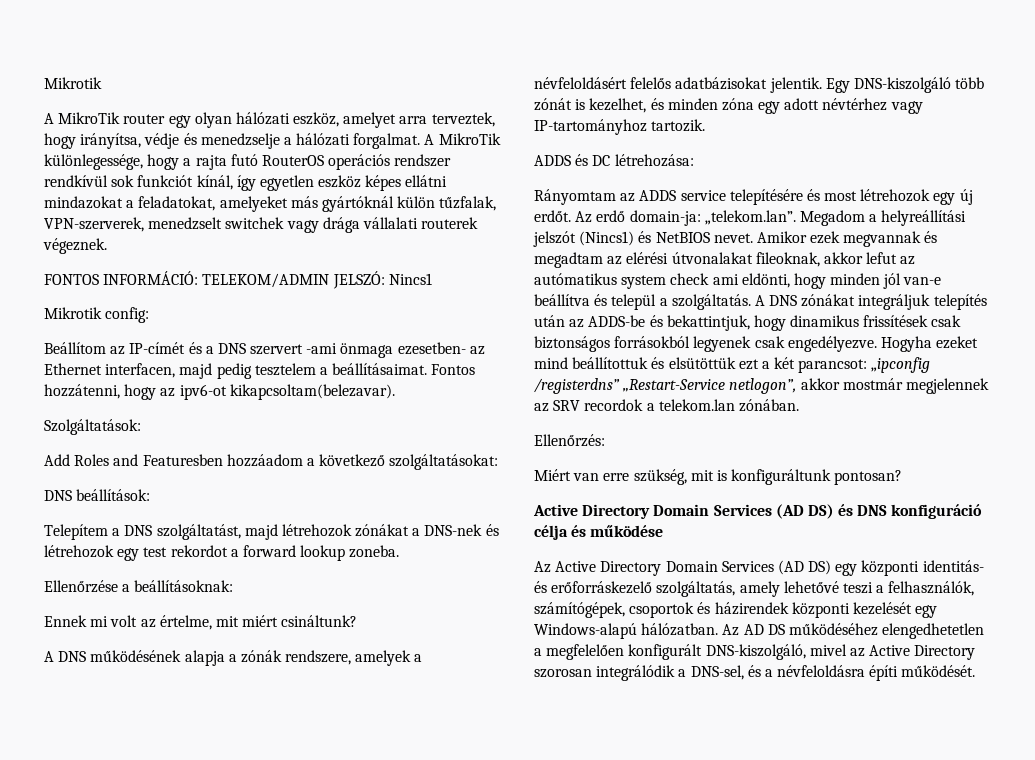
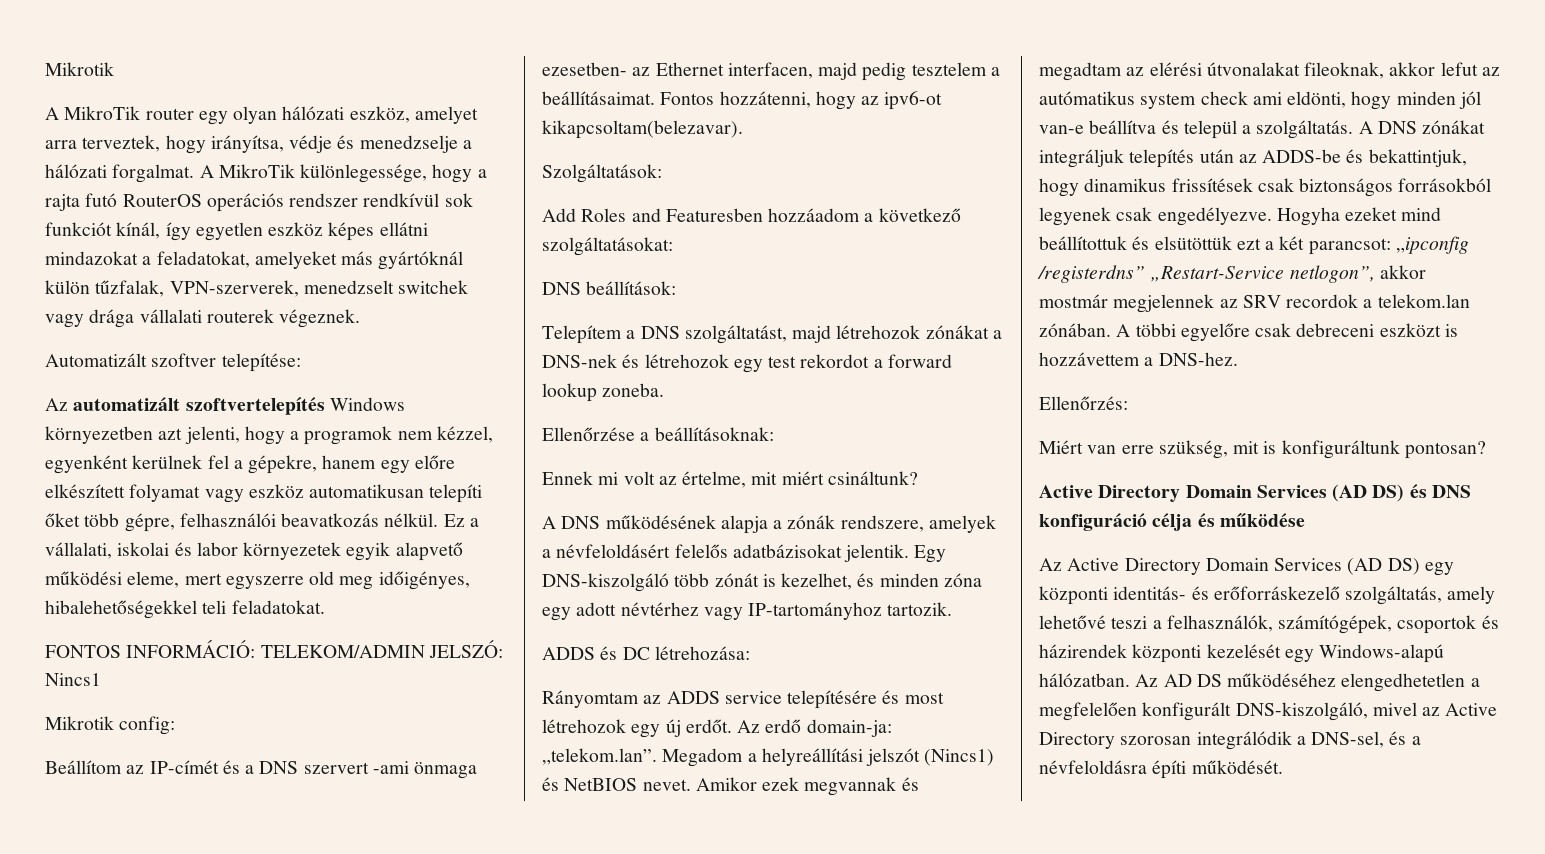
(107, 246) none -> [45,353,301,372] [45,397,405,415] [45,426,493,445] [45,455,455,474] [45,484,483,503] [45,513,479,532] [45,542,463,561] [45,571,470,590] [45,600,325,619] // Automatizált szoftver telepítése: // Az automatizált szoftvertelepítés Windows környezetben azt jelenti, hogy a programok nem kézzel, egyenként kerülnek fel a gépekre, hanem egy előre elkészített folyamat vagy eszköz automatikusan telepíti őket több gépre, felhasználói beavatkozás nélkül. Ez a vállalati, iskolai és labor környezetek egyik alapvető működési eleme, mert egyszerre old meg időigényes, hibalehetőségekkel teli feladatokat.
(799, 405) none -> [1116,323,1458,342] [1039,352,1238,366] A többi egyelőre csak debreceni eszközt is hozzávettem a DNS-hez.

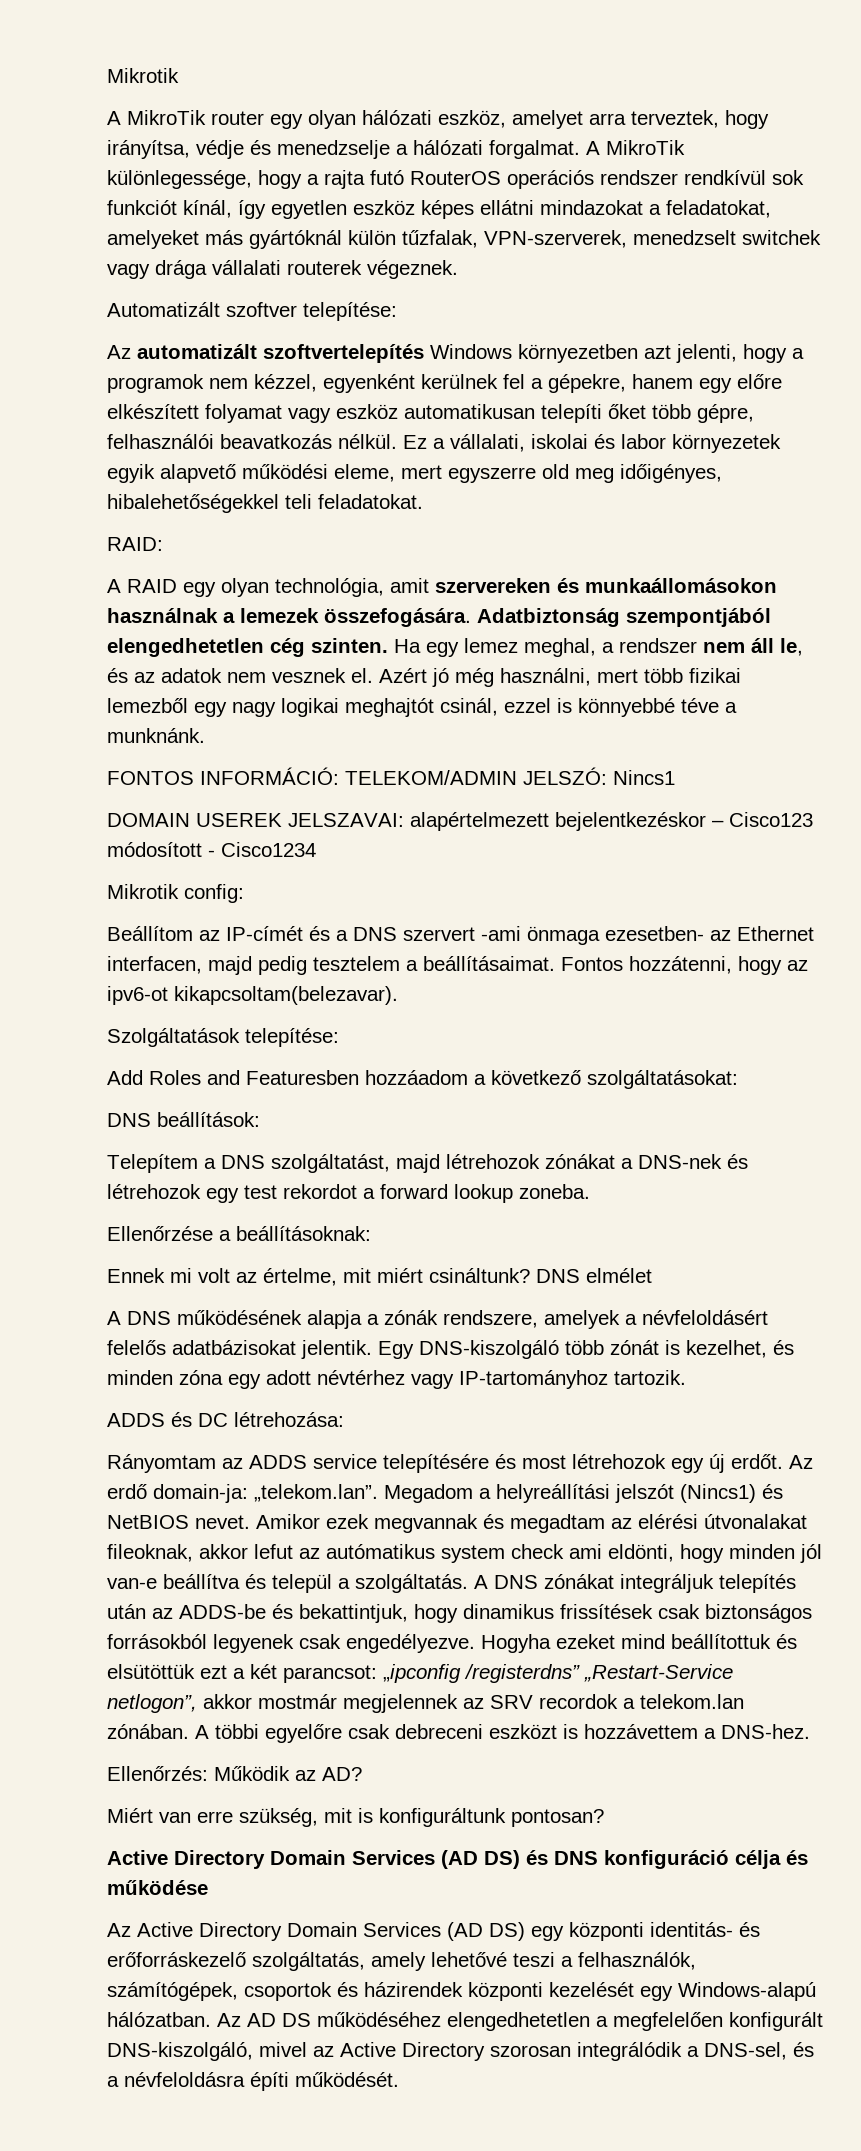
(325, 607) none -> [107,537,163,551] [107,578,777,597] [107,608,771,627] [107,638,803,657] [107,668,741,687] [107,698,737,717] [107,728,205,743] // RAID: // A RAID egy olyan technológia, amit szervereken és munkaállomásokon használnak a lemezek összefogására. Adatbiztonság szempontjából elengedhetetlen cég szinten. Ha egy lemez meghal, a rendszer nem áll le, és az adatok nem vesznek el. Azért jó még használni, mert több fizikai lemezből egy nagy logikai meghajtót csinál, ezzel is könnyebbé téve a munknánk.
(101, 679) none -> [107,812,813,831] [107,842,316,857] // DOMAIN USEREK JELSZAVAI: alapértelmezett bejelentkezéskor – Cisco123 módosított - Cisco1234
[542,164,662,183] Szolgáltatások: -> [107,1028,339,1047] Szolgáltatások telepítése:
(918, 478) none -> [536,1268,652,1283] DNS elmélet
(1128, 403) none -> [214,1766,362,1781] Működik az AD?

